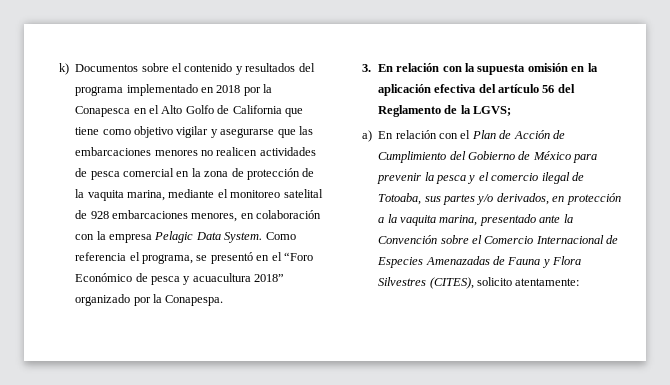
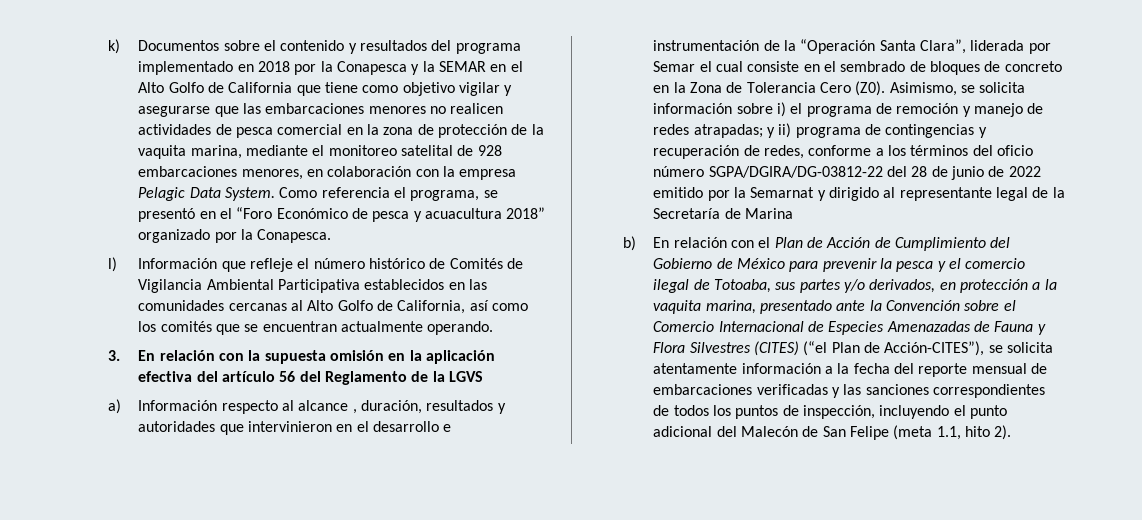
(131, 111) none -> [411,61,486,75] y la SEMAR
[165,295,224,306] Conapespa. -> [257,229,332,243] [107,257,523,272] [138,279,487,293] [138,300,528,314] [138,321,494,335] Conapesca. // l) Información que refleje el número histórico de Comités de Vigilancia Ambiental Participativa establecidos en las comunidades cercanas al Alto Golfo de California, así como los comités que se encuentran actualmente operando.
[473,106,512,116] [361,130,372,142] LGVS; // a) -> [448,371,483,382] [107,399,506,414] [138,421,452,435] [653,39,1051,54] [653,61,1062,75] [653,81,1026,96] [653,102,1044,117] [653,123,987,138] [653,145,1033,159] [653,166,1041,180] [653,187,1065,201] [653,208,793,219] [622,236,636,251] LGVS // a) Información respecto al alcance , duración, resultados y autoridades que intervinieron en el desarrollo e instrumentación de la “Operación Santa Clara”, liderada por Semar el cual consiste en el sembrado de bloques de concreto en la Zona de Tolerancia Cero (Z0). Asimismo, se solicita información sobre i) el programa de remoción y manejo de redes atrapadas; y ii) programa de contingencias y recuperación de redes, conforme a los términos del oficio número SGPA/DGIRA/DG-03812-22 del 28 de junio de 2022 emitido por la Semarnat y dirigido al representante legal de la Secretaría de Marina // b)
[429,277,580,289] (CITES), solicito atentamente: -> [753,341,1053,356] [653,363,1047,377] [653,384,1045,398] [653,405,1007,419] [653,425,1012,440] (CITES) (“el Plan de Acción-CITES”), se solicita atentamente información a la fecha del reporte mensual de embarcaciones verificadas y las sanciones correspondientes de todos los puntos de inspección, incluyendo el punto adicional del Malecón de San Felipe (meta 1.1, hito 2).

